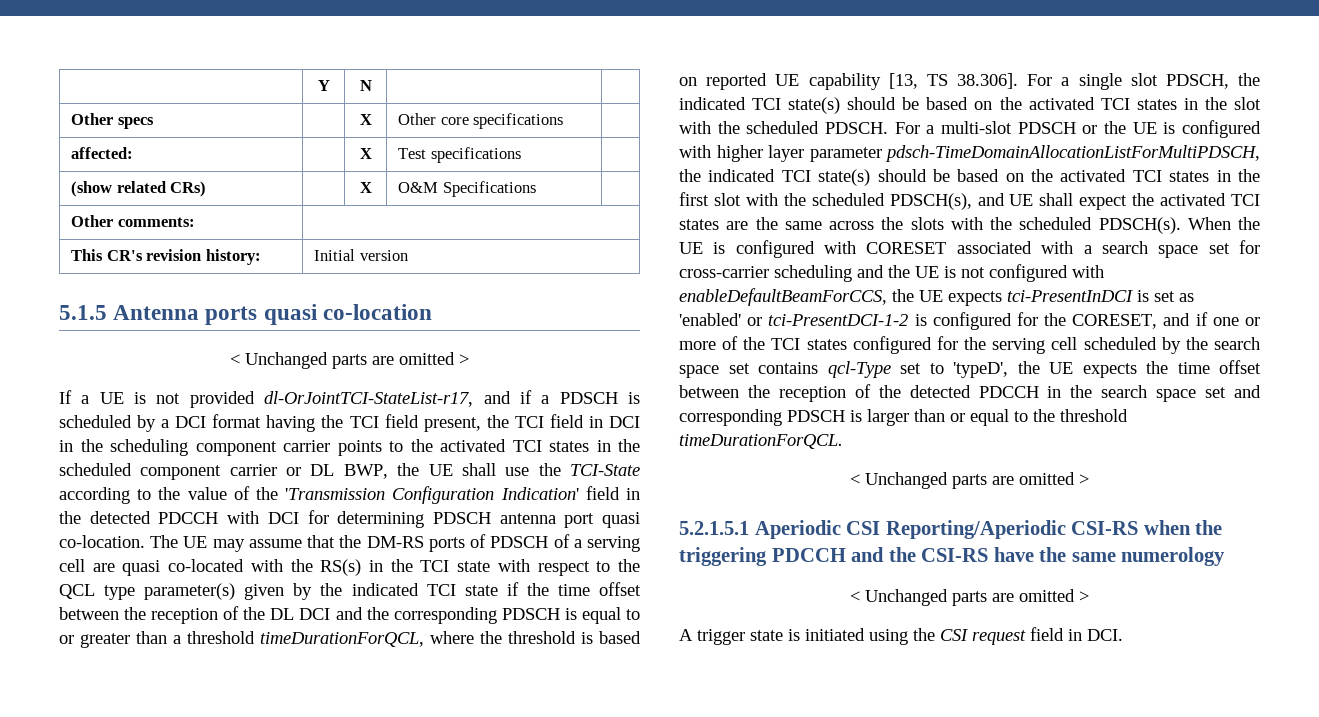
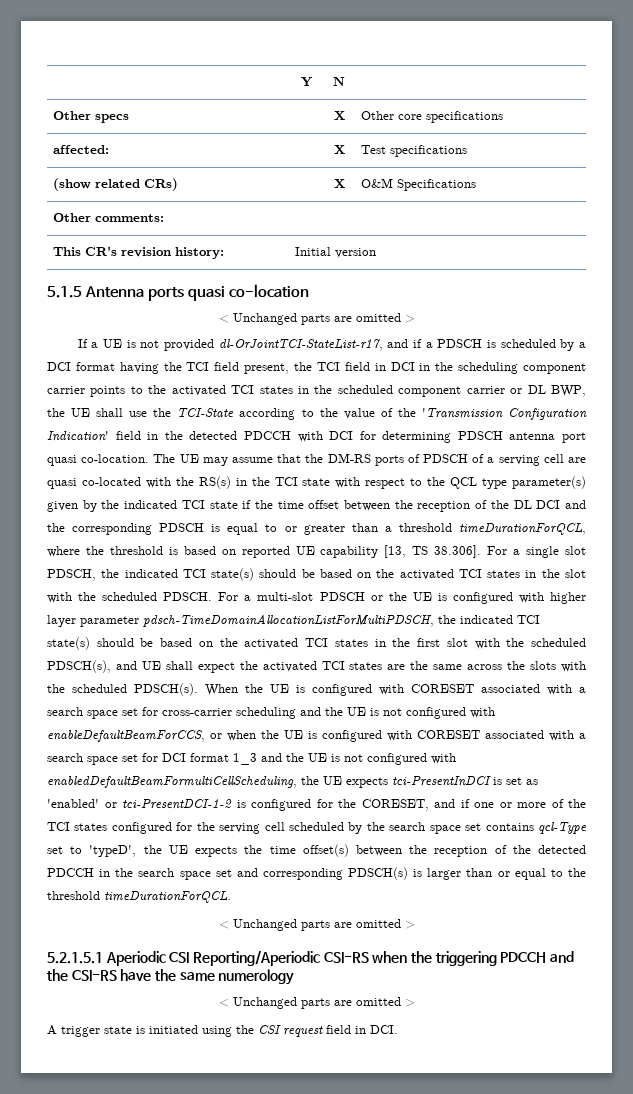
(887, 297) none -> [210,730,586,742] [47,753,456,765] [47,776,297,788] or when the UE is configured with CORESET associated with a search space set for DCI format 1_3 and the UE is not configured with enabledDefaultBeamFormultiCellScheduling,
[1219,360,1261,374] offset -> [302,844,349,857] offset(s)
[787,410,845,422] PDSCH -> [348,867,409,880] PDSCH(s)

